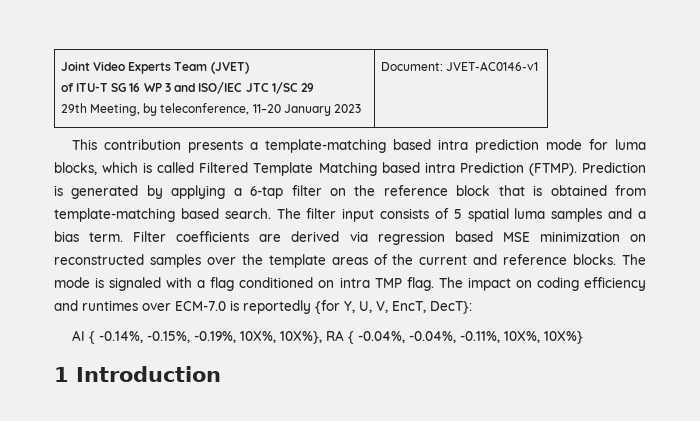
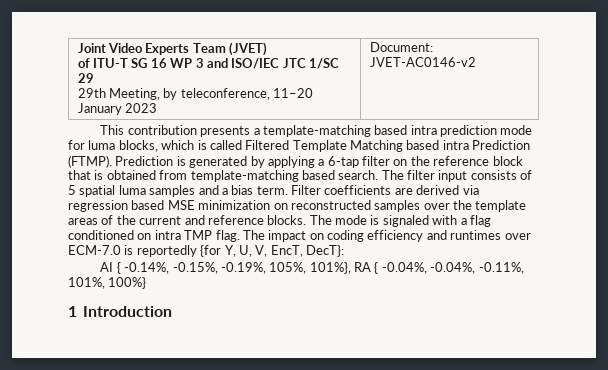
[445,61,538,71] JVET-AC0146-v1 -> [369,57,476,67] JVET-AC0146-v2
[240,331,323,344] 10X%, 10X%}, -> [269,262,351,274] 105%, 101%},
[504,331,584,344] 10X%, 10X%} -> [68,277,147,289] 101%, 100%}

